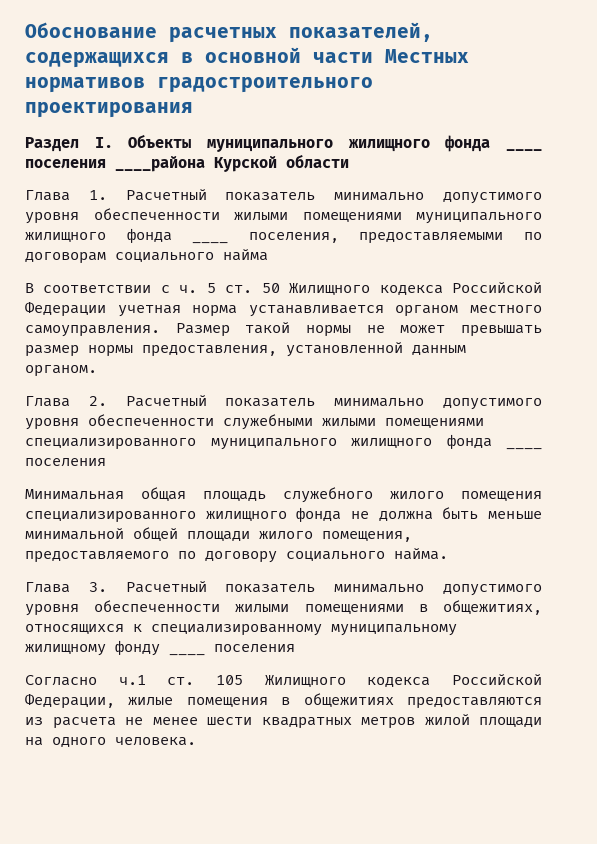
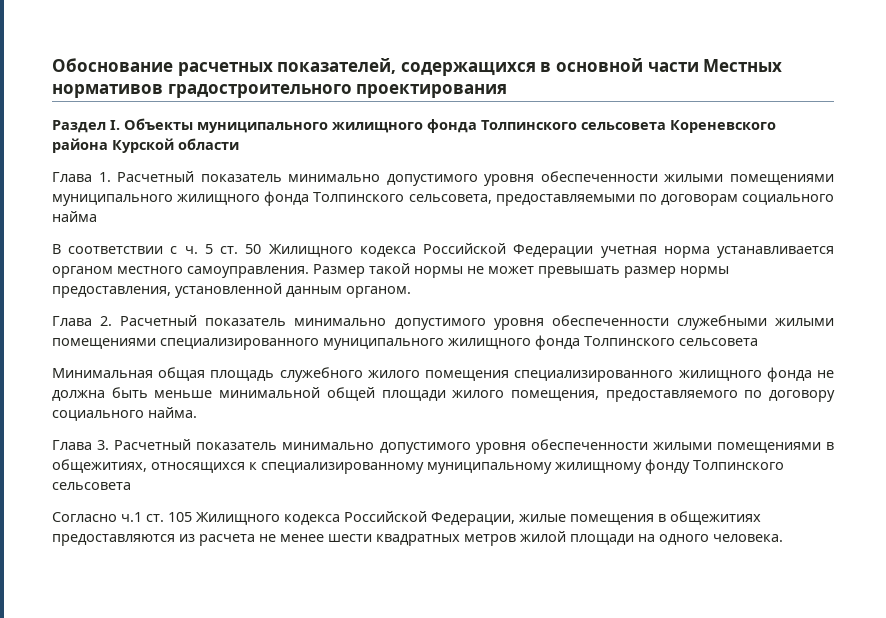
[506,148,542,151] [25,156,205,172] ____ поселения ____района -> [481,120,776,133] [52,138,108,153] Толпинского сельсовета Кореневского района
[192,232,339,244] ____ поселения, -> [313,192,492,204] Толпинского сельсовета,
[506,446,542,450] [25,458,106,467] ____ поселения -> [584,336,758,346] Толпинского сельсовета
[169,644,295,656] ____ поселения -> [693,460,784,470] [52,482,131,490] Толпинского сельсовета

